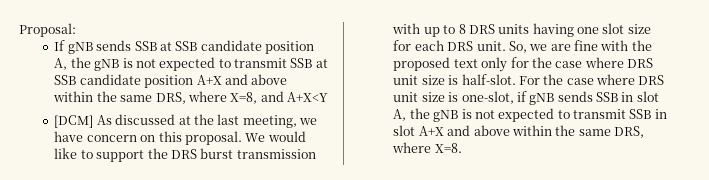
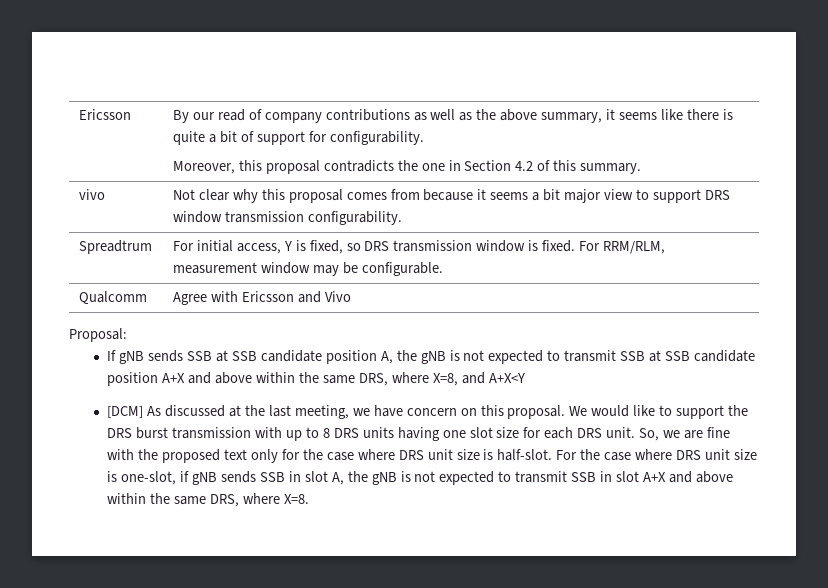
(19, 30) none -> [79,109,132,120] [173,109,733,123] [173,131,424,145] [173,160,642,174] [79,189,106,200] [173,189,730,203] [173,211,402,225] [79,240,153,254] [173,240,665,254] [173,262,443,276] [79,291,148,305] [173,291,351,305] Ericsson | By our read of company contributions as well as the above summary, it seems like there is quite a bit of support for configurability. // Moreover, this proposal contradicts the one in Section 4.2 of this summary. // vivo | Not clear why this proposal comes from because it seems a bit major view to support DRS window transmission configurability. // Spreadtrum | For initial access, Y is fixed, so DRS transmission window is fixed. For RRM/RLM, measurement window may be configurable. // Qualcomm | Agree with Ericsson and Vivo //

